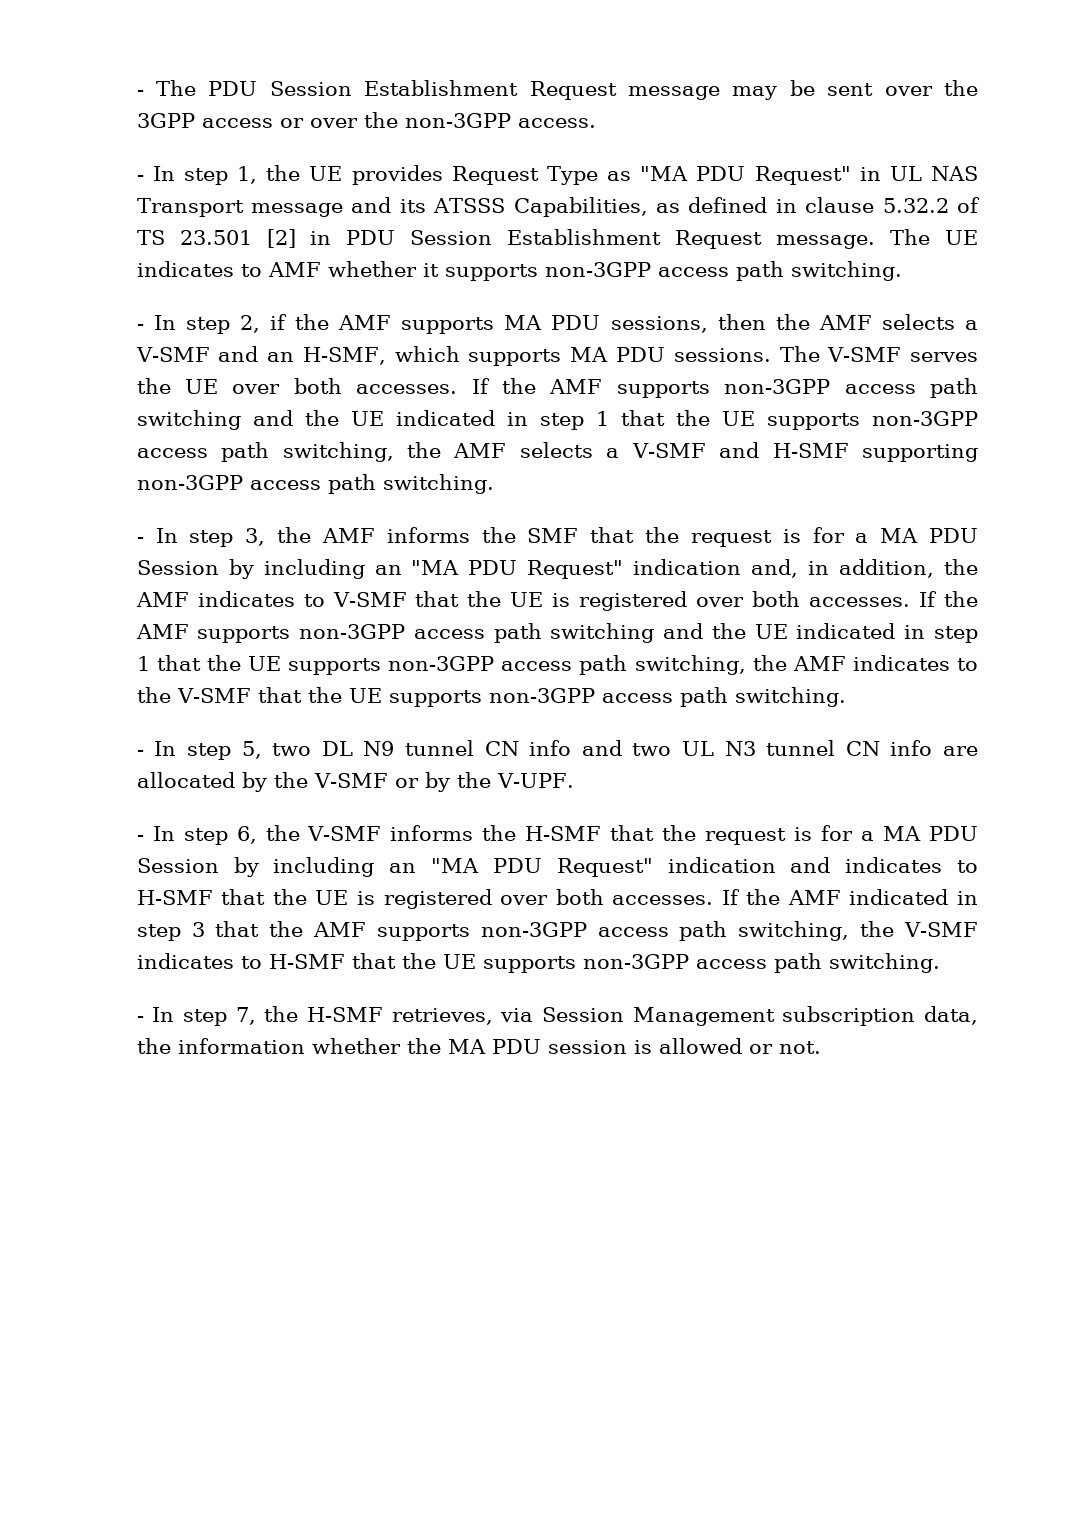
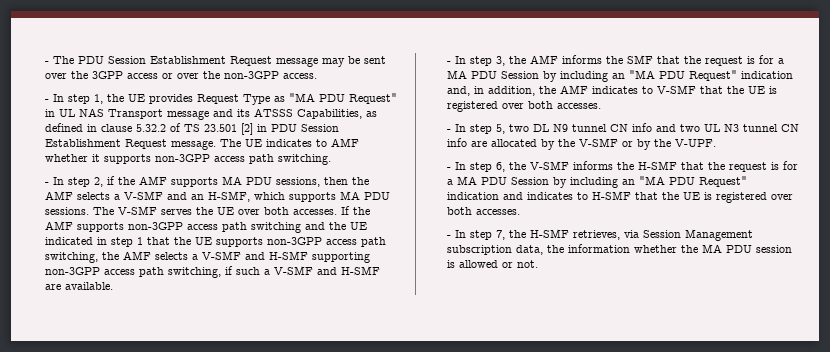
[382,474,494,494] switching. -> [168,266,381,278] [45,282,114,290] switching, if such a V-SMF and H-SMF are available.
[919,591,979,607] [135,623,978,643] [136,655,978,675] [136,687,846,707] If the AMF supports non-3GPP access path switching and the UE indicated in step 1 that the UE supports non-3GPP access path switching, the AMF indicates to the V-SMF that the UE supports non-3GPP access path switching. -> (602, 106) none
[721,889,978,905] [136,921,979,941] [136,953,940,973] If the AMF indicated in step 3 that the AMF supports non-3GPP access path switching, the V-SMF indicates to H-SMF that the UE supports non-3GPP access path switching. -> (521, 212) none

